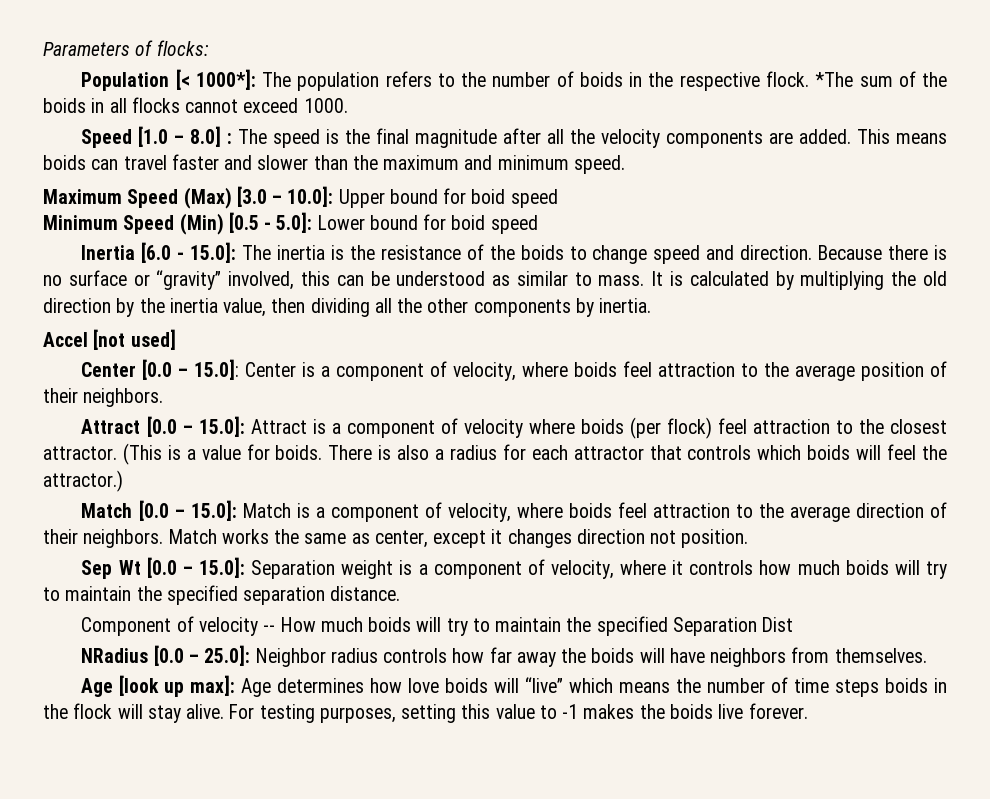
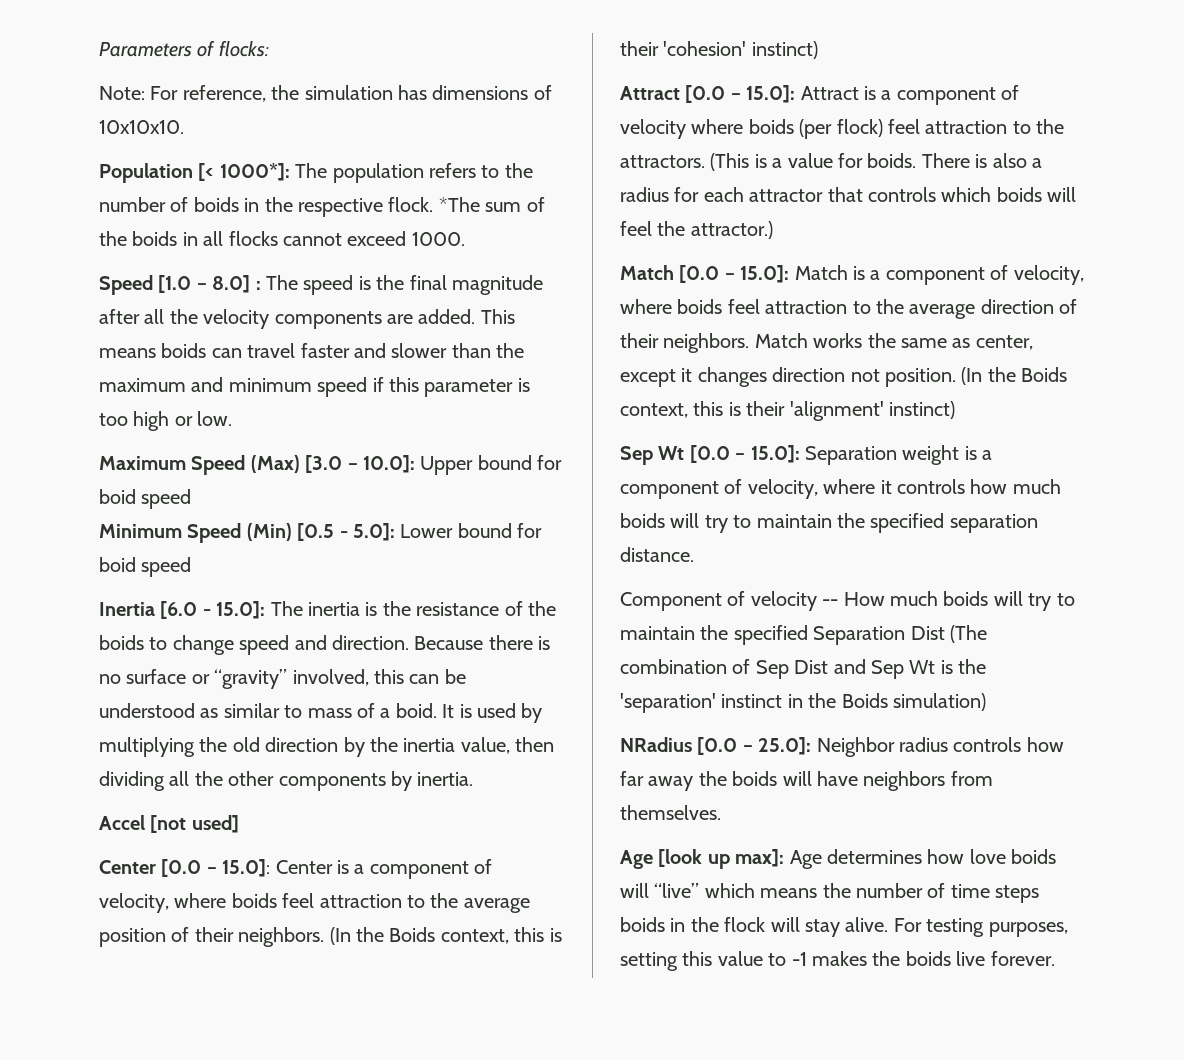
(209, 48) none -> [99,85,552,102] [99,120,184,134] // Note: For reference, the simulation has dimensions of 10x10x10.
[573,155,625,174] speed. -> [317,377,530,397] [99,411,233,431] speed if this parameter is too high or low.
[598,275,645,286] mass. -> [307,703,437,718] mass of a boid.
[689,271,769,286] calculated -> [476,703,516,718] used
(164, 397) none -> [329,927,562,945] [620,41,818,59] (In the Boids context, this is their 'cohesion' instinct)
[890,419,948,434] [43,446,117,460] closest attractor. -> [620,155,705,168] attractors.
(749, 538) none -> [961,367,1068,385] [620,401,955,421] (In the Boids context, this is their 'alignment' instinct)
(794, 624) none -> [950,625,987,643] [620,659,987,679] [620,693,986,713] (The combination of Sep Dist and Sep Wt is the 'separation' instinct in the Boids simulation)

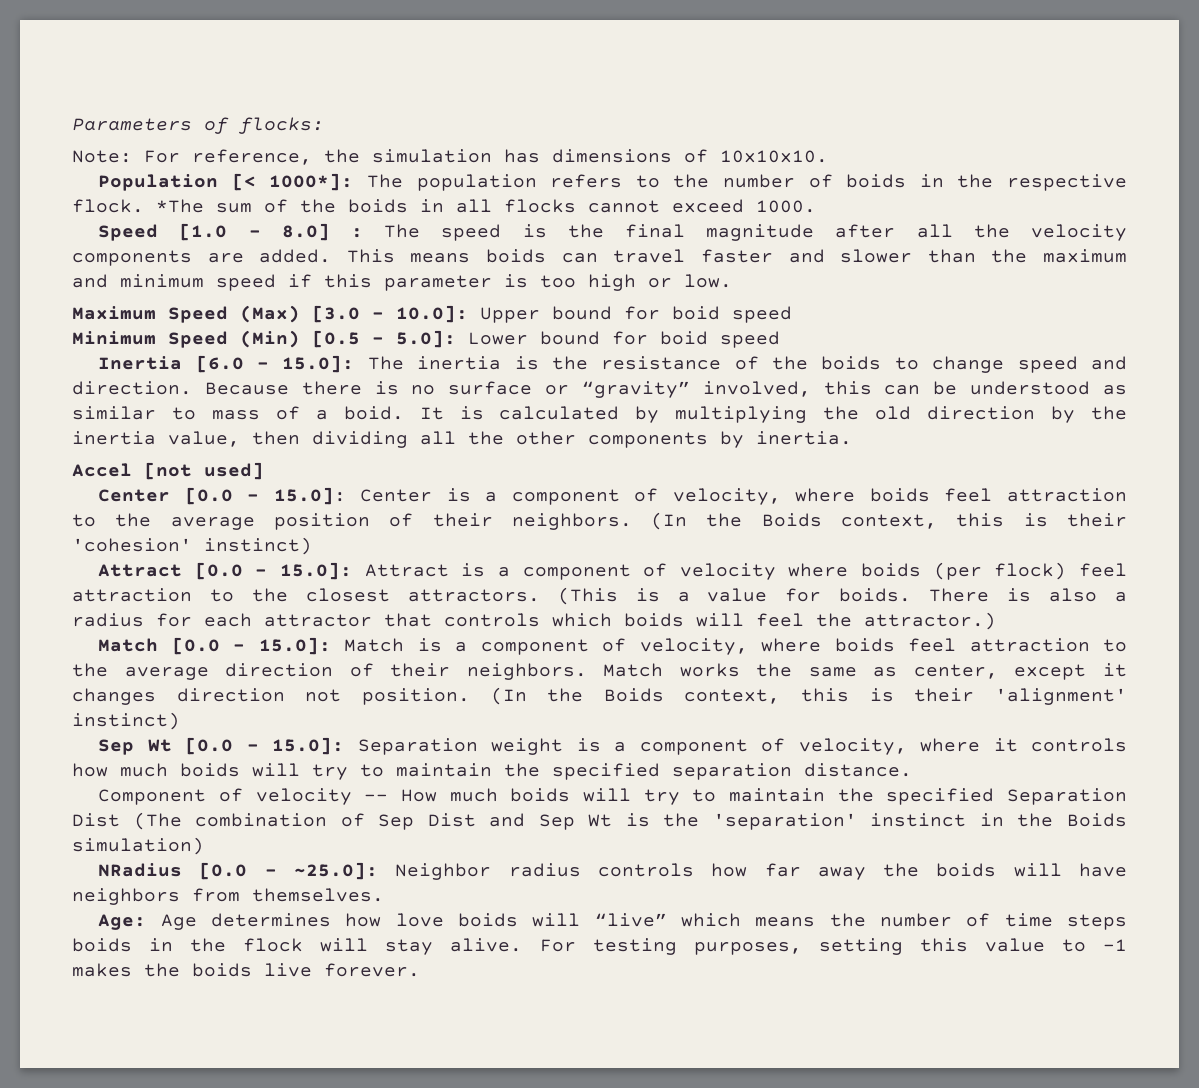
[476,703,516,718] used -> [499,406,620,420] calculated
(1065, 126) none -> [305,588,390,602] closest
[758,737,812,755] 25.0]: -> [294,862,379,880] ~25.0]:
[620,849,785,869] Age [look up max]: -> [98,914,147,930] Age:

